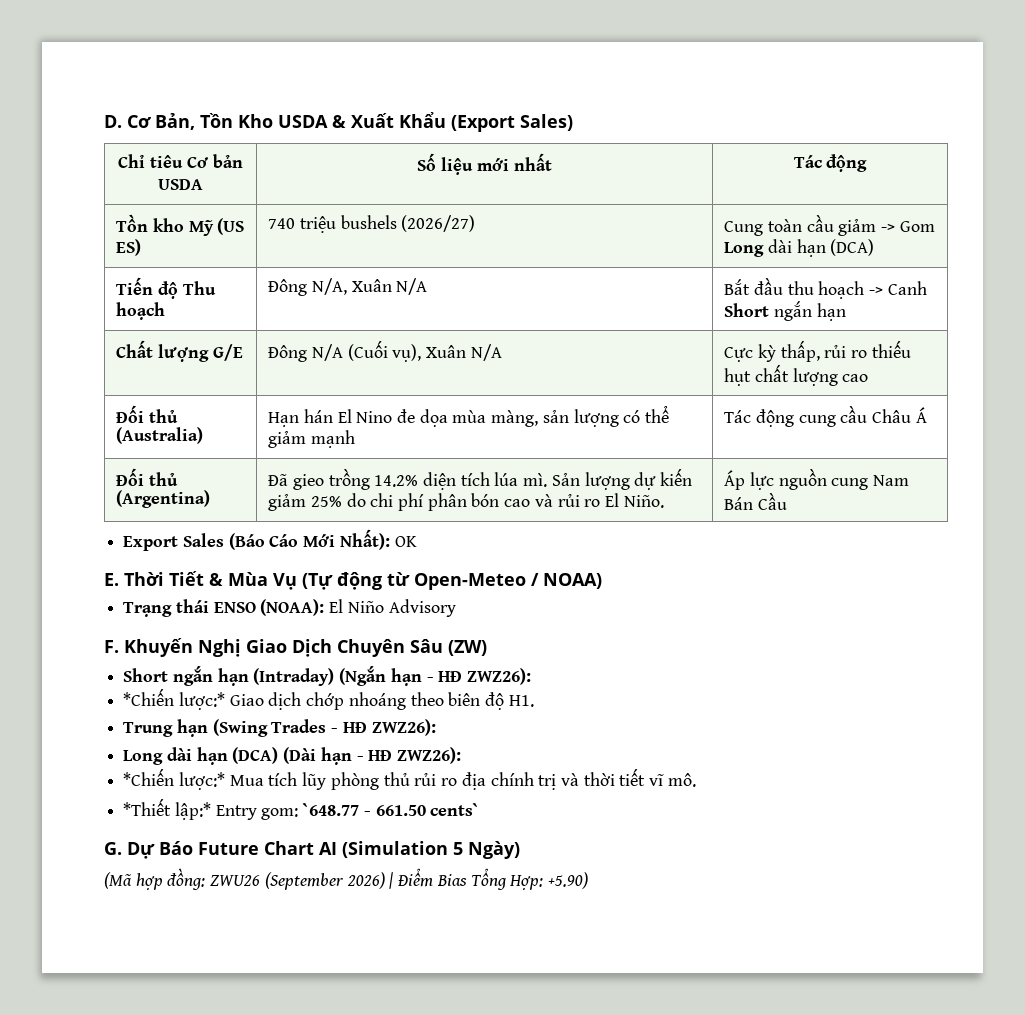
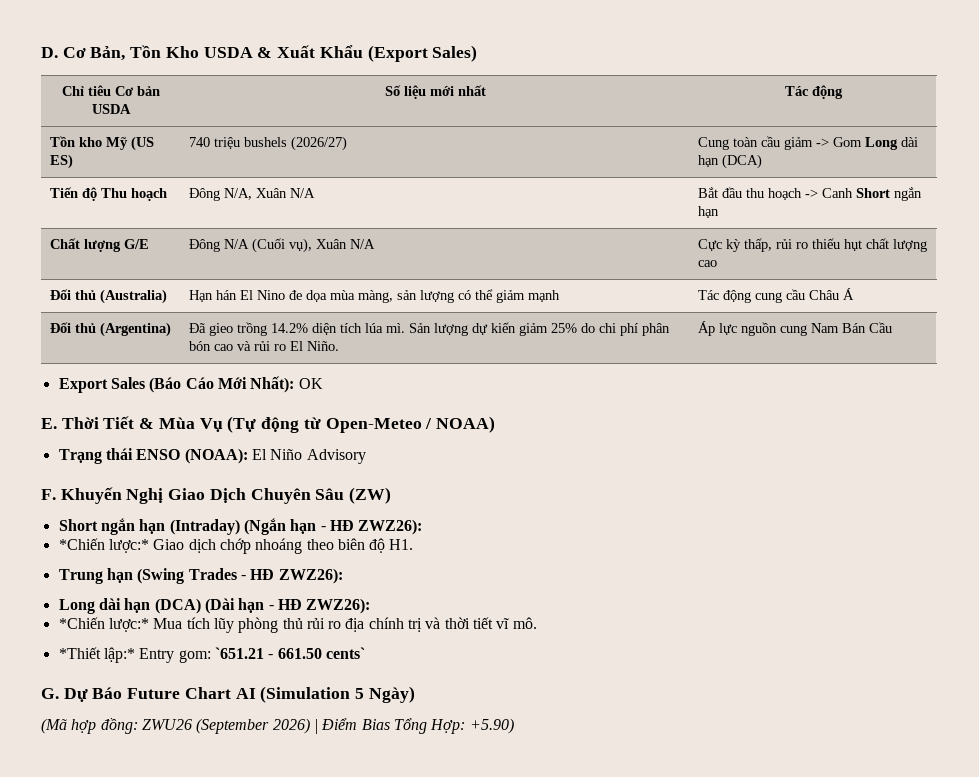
[302,803,360,816] `648.77 -> [214,647,264,659] `651.21

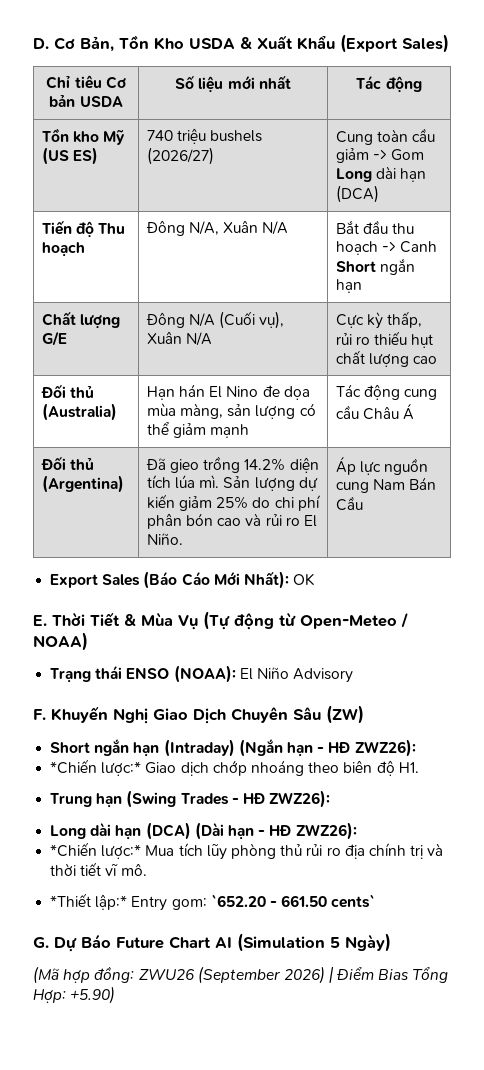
[214,647,264,659] `651.21 -> [210,894,266,907] `652.20

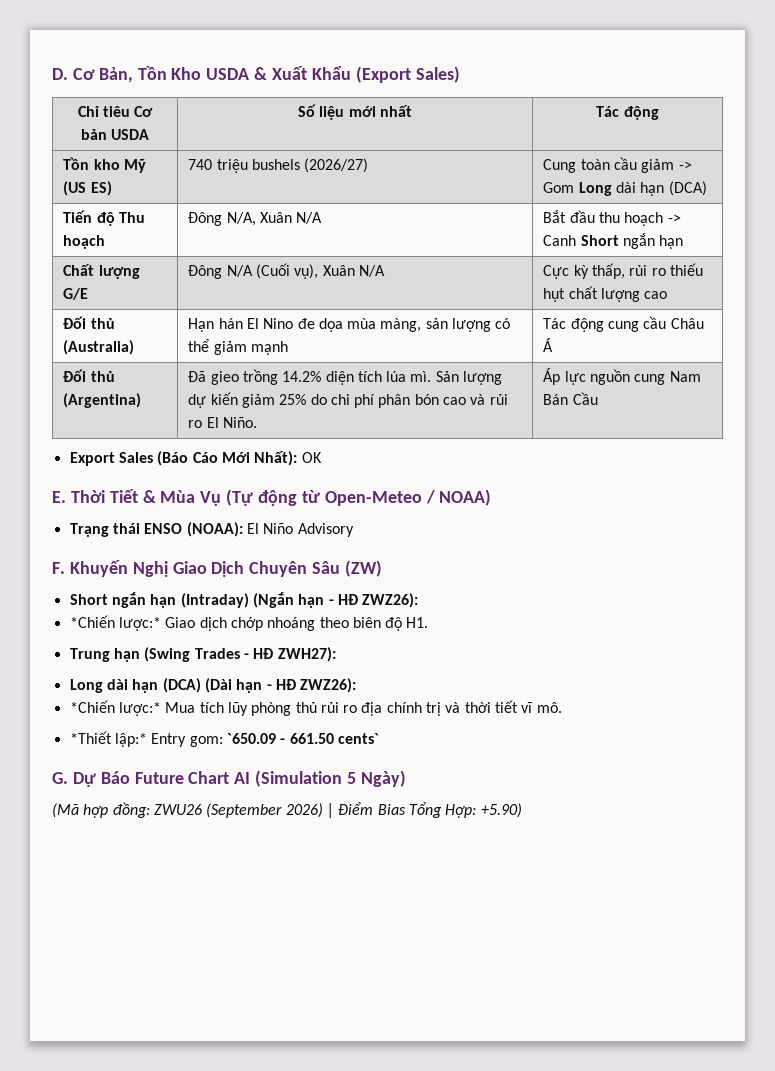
[269,790,331,808] ZWZ26): -> [277,647,336,662] ZWH27):
[210,894,266,907] `652.20 -> [226,733,276,744] `650.09

